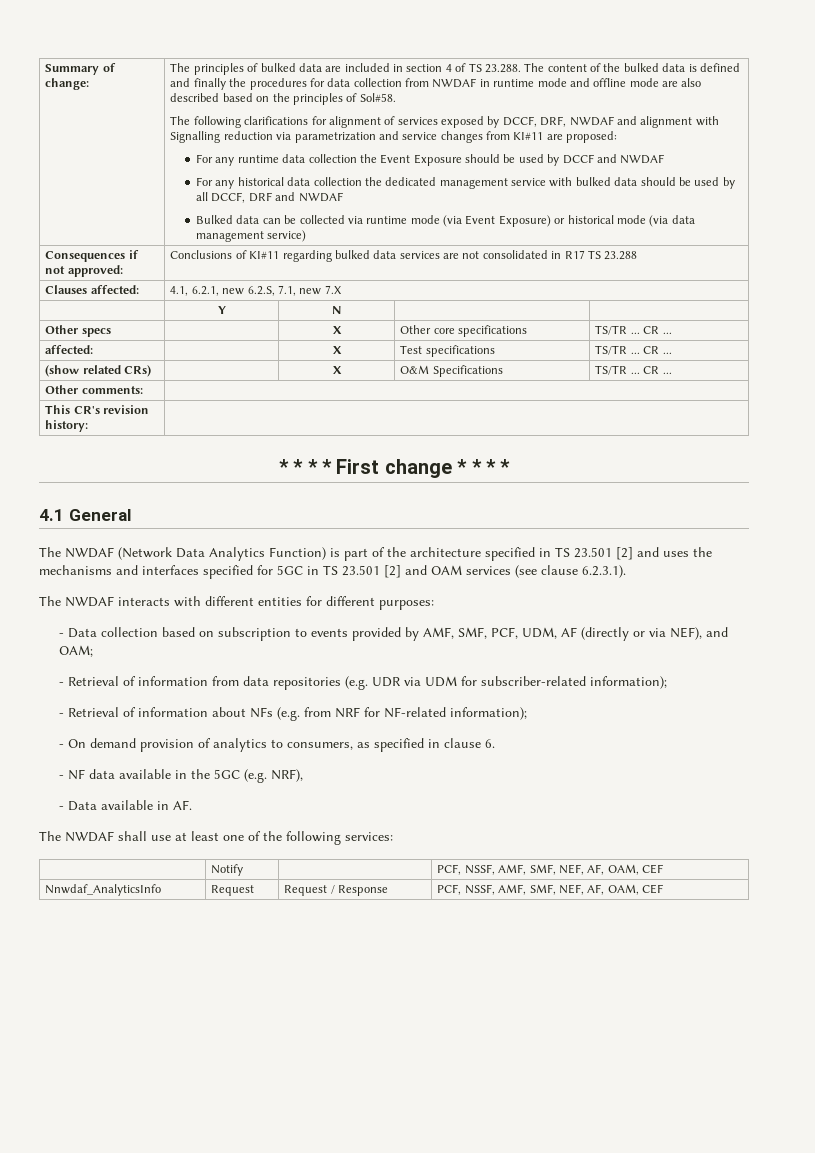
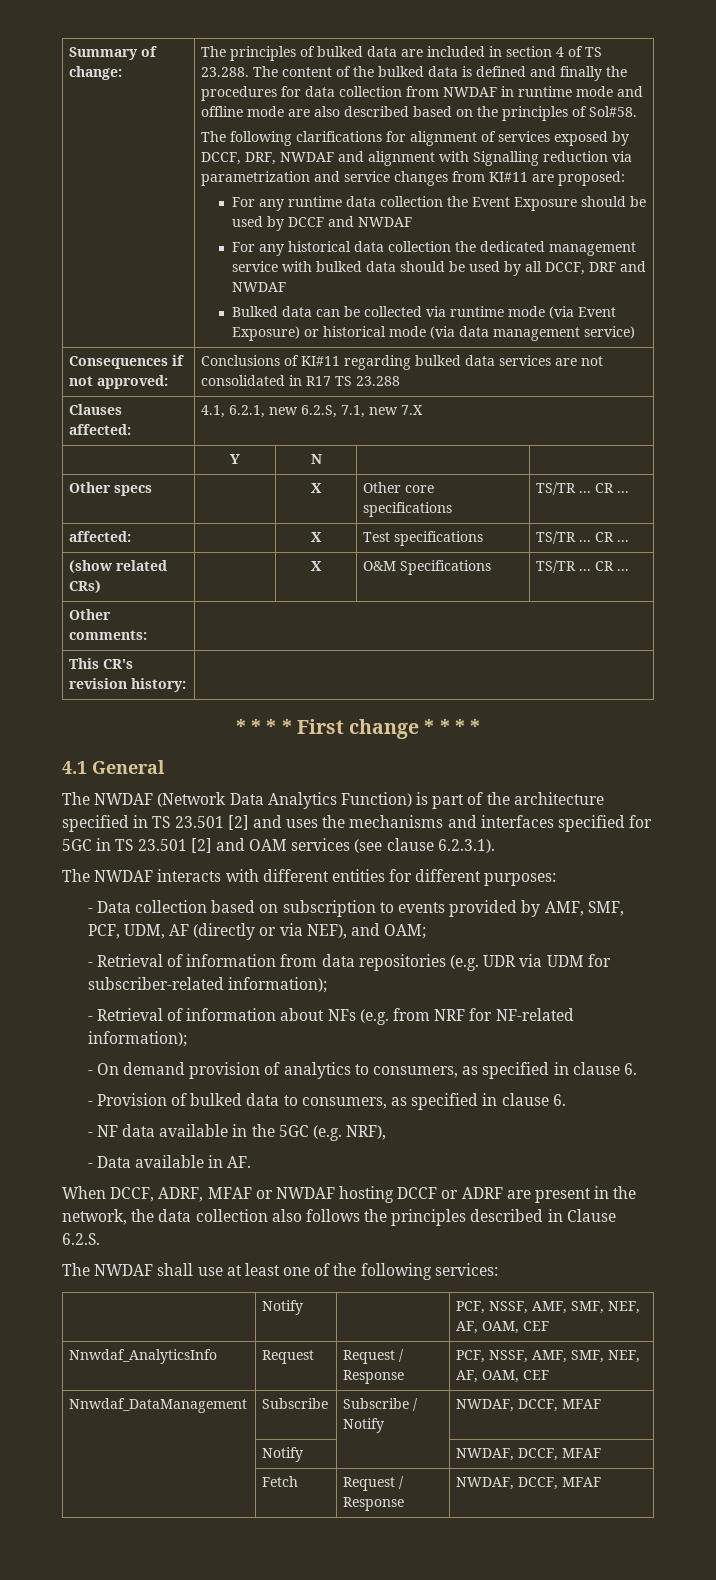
(495, 743) none -> [87,1093,566,1110] // - Provision of bulked data to consumers, as specified in clause 6.
(192, 805) none -> [62,1186,637,1203] [62,1209,616,1226] [62,1233,100,1245] // When DCCF, ADRF, MFAF or NWDAF hosting DCCF or ADRF are present in the network, the data collection also follows the principles described in Clause 6.2.S.
(664, 889) none -> [69,1398,248,1413] [262,1398,329,1409] [343,1398,419,1411] [343,1418,385,1433] [456,1399,602,1412] [262,1447,304,1462] [456,1448,602,1461] [262,1476,299,1487] [343,1476,405,1491] [343,1497,405,1511] [456,1477,602,1490] // Nnwdaf_DataManagement | Subscribe | Subscribe / Notify | NWDAF, DCCF, MFAF // | Notify | | NWDAF, DCCF, MFAF // | Fetch | Request / Response | NWDAF, DCCF, MFAF

